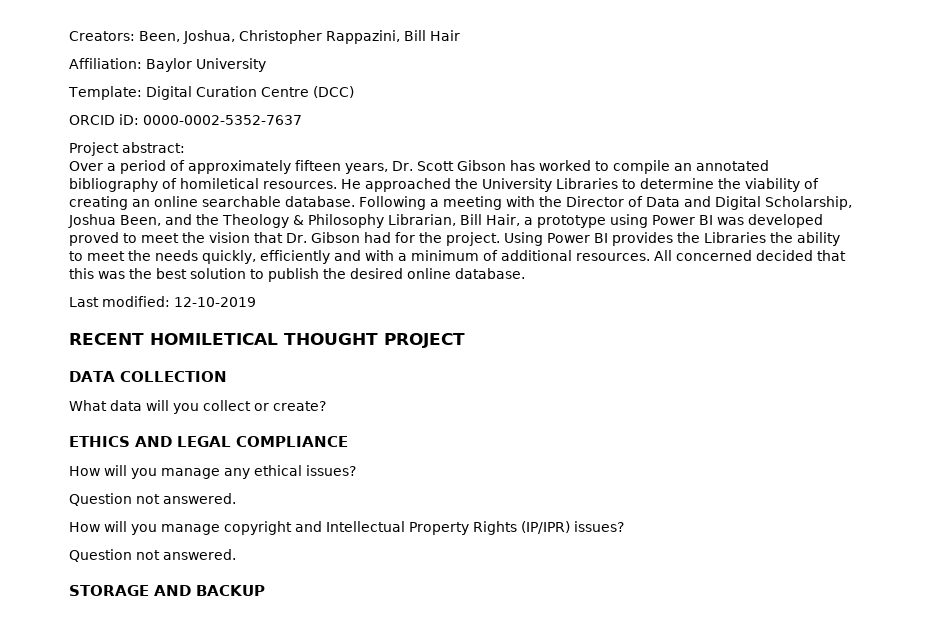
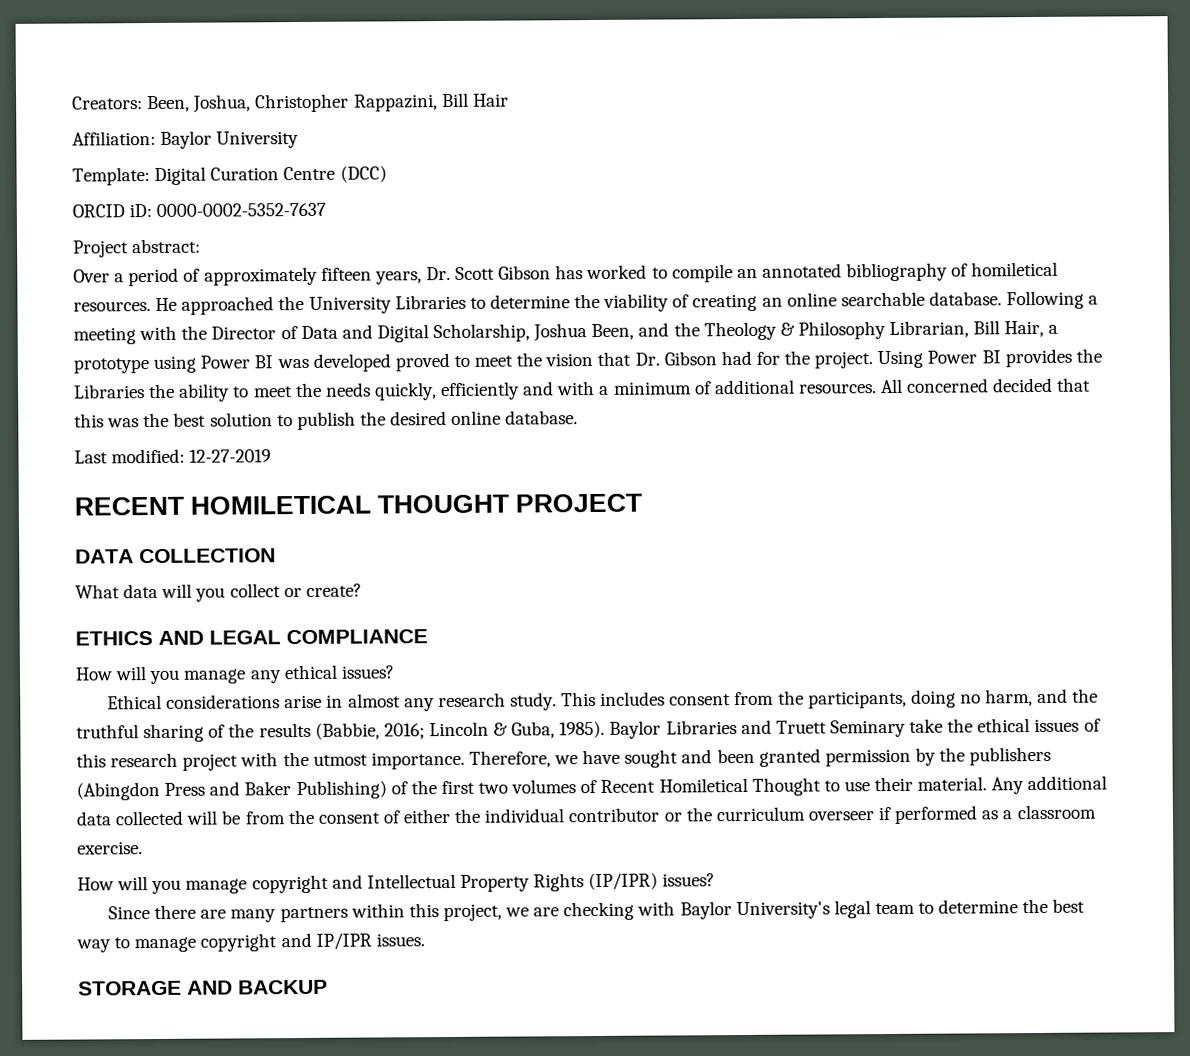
[174,297,256,307] 12-10-2019 -> [189,449,272,463] 12-27-2019
[69,493,236,506] Question not answered. -> [106,688,1099,712] [76,718,1101,743] [76,746,1052,771] [76,775,1108,801] [76,804,1096,826] [77,841,143,855] Ethical considerations arise in almost any research study. This includes consent from the participants, doing no harm, and the truthful sharing of the results (Babbie, 2016; Lincoln & Guba, 1985). Baylor Libraries and Truett Seminary take the ethical issues of this research project with the utmost importance. Therefore, we have sought and been granted permission by the publishers (Abingdon Press and Baker Publishing) of the first two volumes of Recent Homiletical Thought to use their material. Any additional data collected will be from the consent of either the individual contributor or the curriculum overseer if performed as a classroom exercise.
[69,549,236,562] Question not answered. -> [107,898,1086,923] [76,932,425,953] Since there are many partners within this project, we are checking with Baylor University's legal team to determine the best way to manage copyright and IP/IPR issues.

